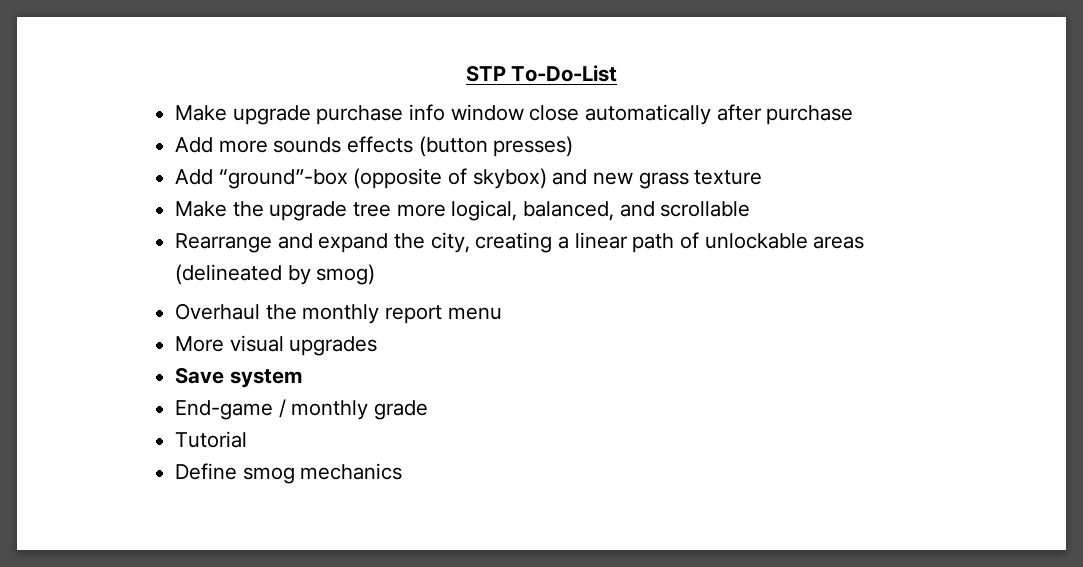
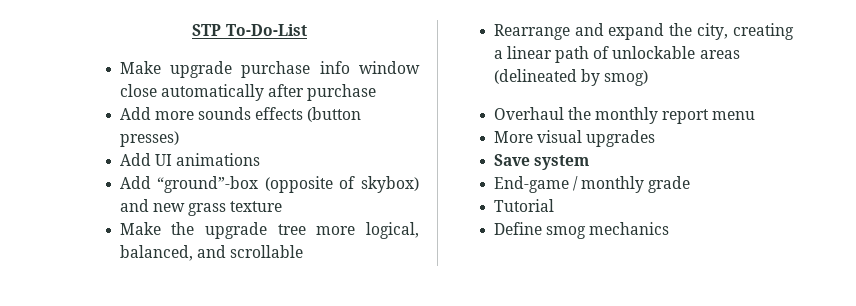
(574, 146) none -> [119,153,261,166] // Add UI animations

